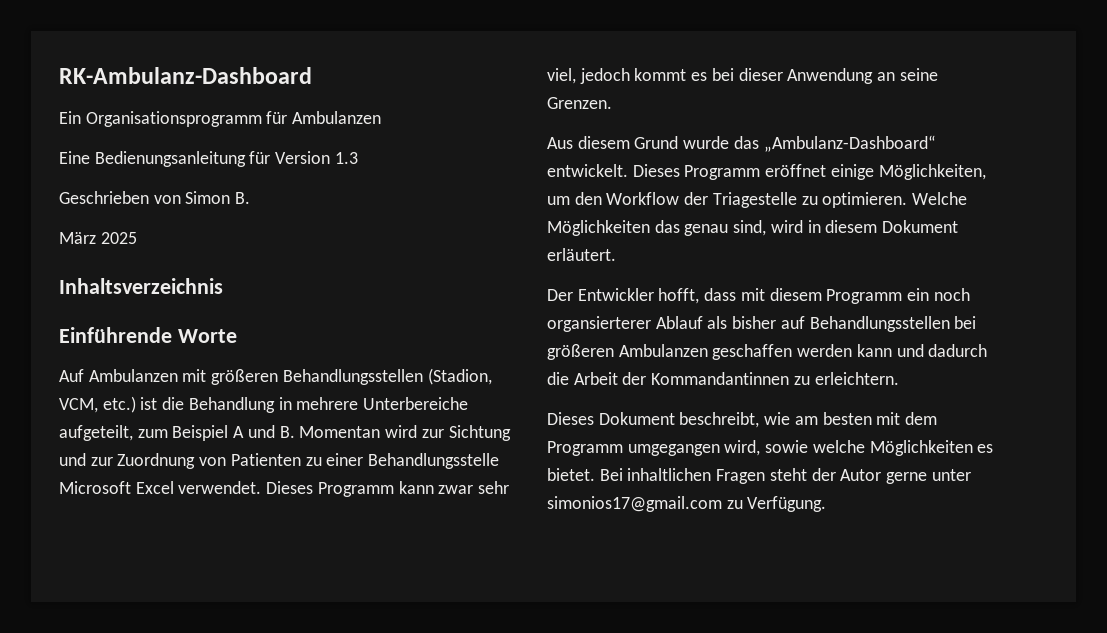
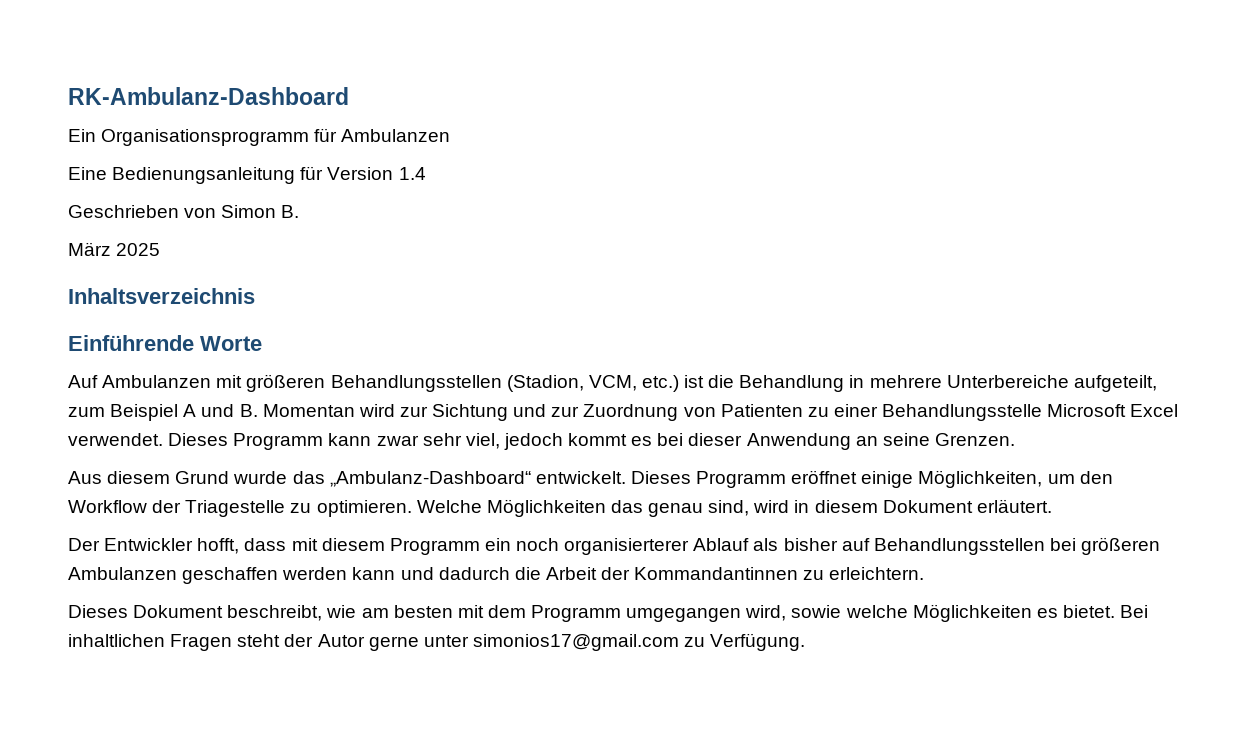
[334,152,358,164] 1.3 -> [398,167,426,180] 1.4
[547,316,651,332] organsierterer -> [564,538,690,555] organisierterer

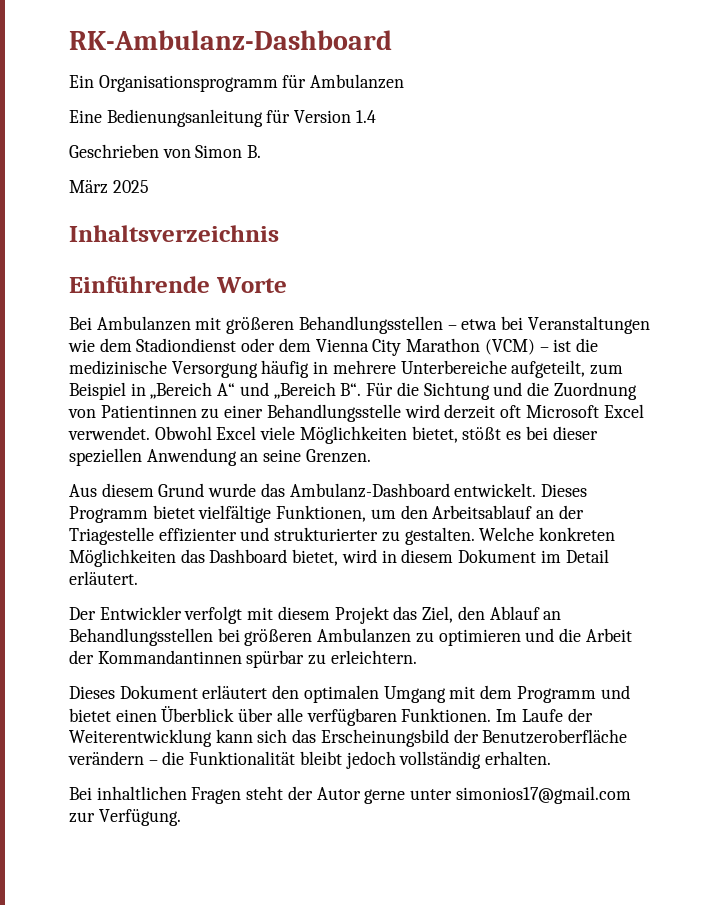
[68,375,98,388] Auf -> [69,317,92,330] Bei
[506,375,845,392] (Stadion, VCM, etc.) ist die Behandlung -> [447,316,650,334] [68,338,598,356] [69,360,310,378] – etwa bei Veranstaltungen wie dem Stadiondienst oder dem Vienna City Marathon (VCM) – ist die medizinische Versorgung häufig
[183,404,428,417] A und B. Momentan wird zur -> [130,382,419,399] in „Bereich A“ und „Bereich B“. Für die
[551,406,580,417] zur -> [526,382,549,396] die
[720,404,803,417] Patienten -> [100,405,197,418] Patientinnen
[1047,404,1179,417] [68,433,628,450] Microsoft Excel verwendet. Dieses Programm kann zwar sehr viel, jedoch kommt -> [404,404,644,419] [68,426,502,444] wird derzeit oft Microsoft Excel verwendet. Obwohl Excel viele Möglichkeiten bietet, stößt
(743, 439) none -> [69,448,142,466] speziellen
[329,471,531,487] „Ambulanz-Dashboard“ -> [289,483,450,498] Ambulanz-Dashboard
[791,470,1113,488] [68,499,750,517] eröffnet einige Möglichkeiten, um den Workflow der Triagestelle zu optimieren. Welche Möglichkeiten das genau sind, -> [152,505,584,523] [69,527,616,545] [69,549,339,567] bietet vielfältige Funktionen, um den Arbeitsablauf an der Triagestelle effizienter und strukturierter zu gestalten. Welche konkreten Möglichkeiten das Dashboard bietet,
(973, 506) none -> [540,549,609,563] im Detail
[197,537,1161,555] [68,567,510,584] hofft, dass mit diesem Programm ein noch organisierterer Ablauf als bisher auf Behandlungsstellen bei größeren Ambulanzen geschaffen werden kann und dadurch -> [184,606,562,624] [69,628,555,646] verfolgt mit diesem Projekt das Ziel, den Ablauf an Behandlungsstellen bei größeren Ambulanzen zu optimieren und
(799, 573) none -> [246,650,305,668] spürbar
[227,604,1115,622] beschreibt, wie am besten mit dem Programm umgegangen wird, sowie welche Möglichkeiten es bietet. -> [202,685,630,703] [69,706,593,726] [69,729,628,747] [68,751,552,769] erläutert den optimalen Umgang mit dem Programm und bietet einen Überblick über alle verfügbaren Funktionen. Im Laufe der Weiterentwicklung kann sich das Erscheinungsbild der Benutzeroberfläche verändern – die Funktionalität bleibt jedoch vollständig erhalten. //
[684,637,706,647] zu -> [69,812,95,823] zur

